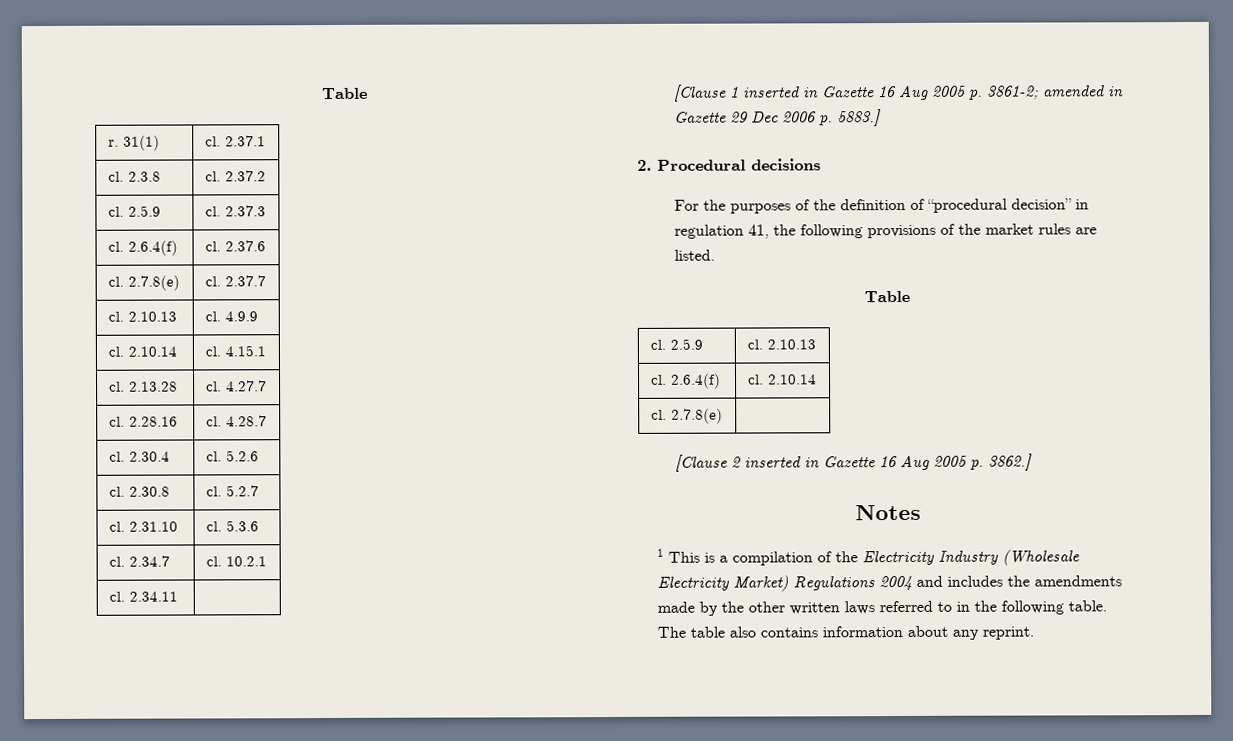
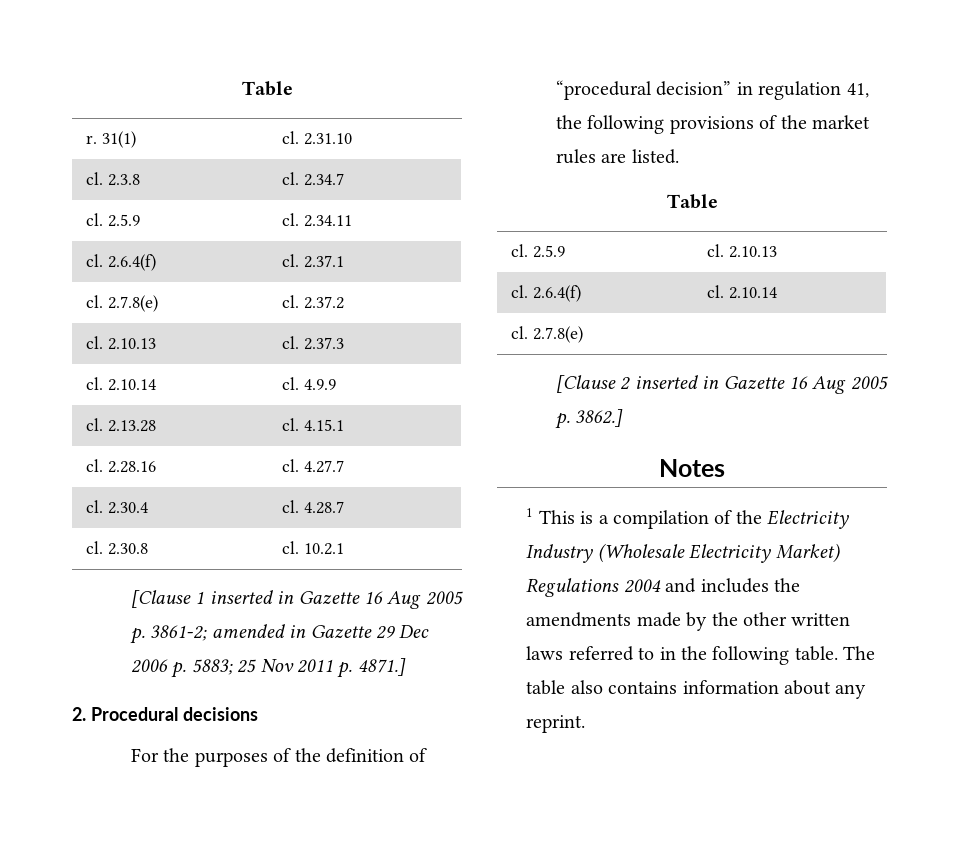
[224,135,266,147] 2.37.1 -> [304,133,353,145] 2.31.10
[224,170,266,182] [107,205,161,217] [204,205,266,217] [107,240,178,256] [204,240,266,252] 2.37.2 // cl. 2.5.9 | cl. 2.37.3 // cl. 2.6.4(f) | cl. 2.37.6 -> [304,173,345,186] [86,213,141,227] [282,213,353,227] [86,254,157,271] [282,254,345,268] 2.34.7 // cl. 2.5.9 | cl. 2.34.11 // cl. 2.6.4(f) | cl. 2.37.1
[224,275,266,287] 2.37.7 -> [304,296,345,309] 2.37.2
[224,311,258,322] 4.9.9 -> [304,337,345,350] 2.37.3
[224,345,266,357] 4.15.1 -> [304,379,337,390] 4.9.9
[225,380,267,392] 4.27.7 -> [304,419,345,431] 4.15.1
[225,415,267,427] 4.28.7 -> [304,460,345,473] 4.27.7
[225,450,259,462] 5.2.6 -> [304,501,345,514] 4.28.7
[205,485,259,497] [108,521,178,532] [205,520,259,532] [108,555,170,567] | cl. 5.2.7 // cl. 2.31.10 | cl. 5.3.6 // cl. 2.34.7 -> (149, 549) none
[108,591,178,602] // cl. 2.34.11 | -> (345, 549) none
[837,109,882,127] 5883.] -> [191,658,406,678] 5883; 25 Nov 2011 p. 4871.]

